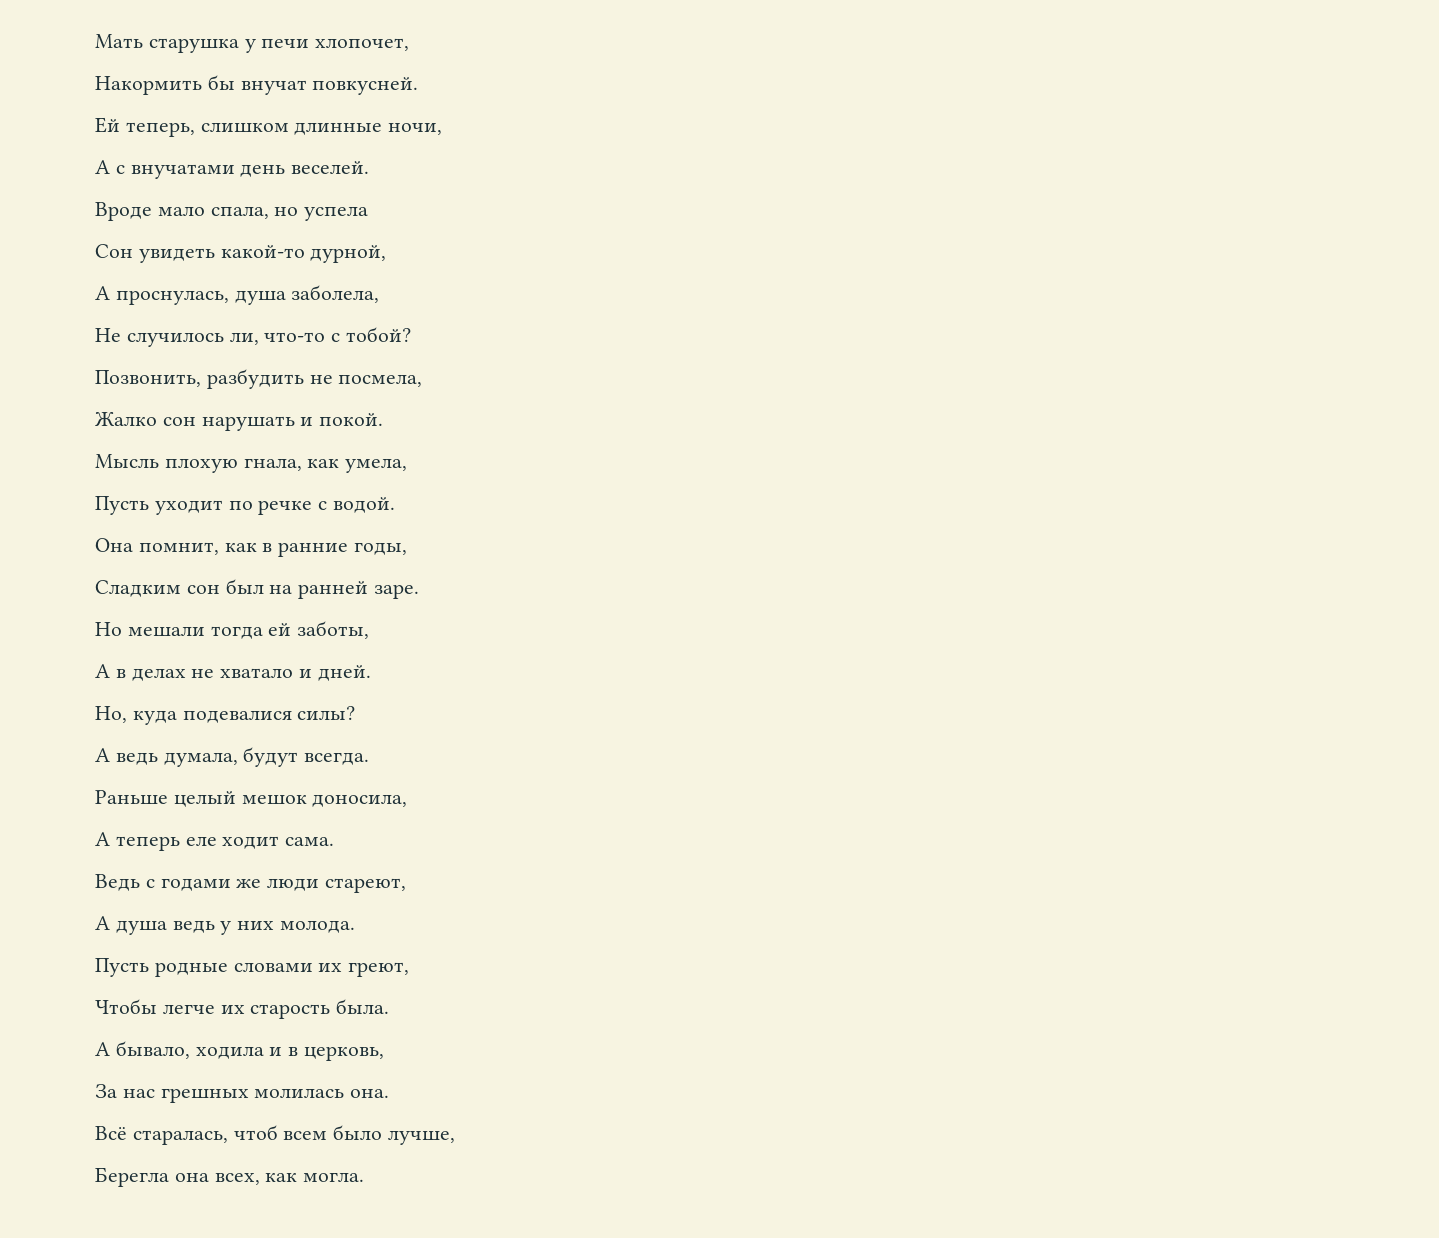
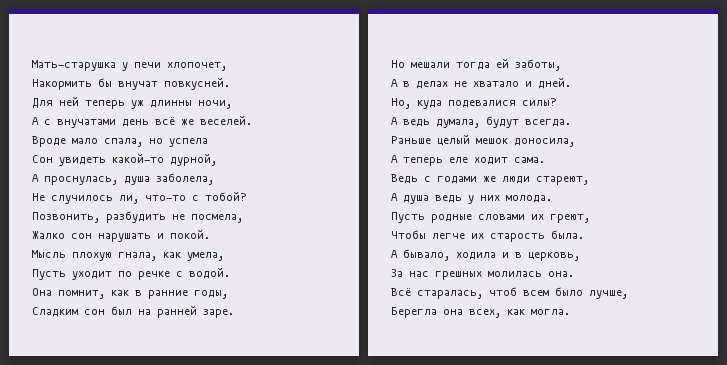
[95,34,239,53] Мать старушка -> [32,60,116,71] Мать-старушка
[95,117,383,137] Ей теперь, слишком длинные -> [32,96,192,109] Для ней теперь уж длинны
(286, 170) none -> [155,117,194,125] всё же

